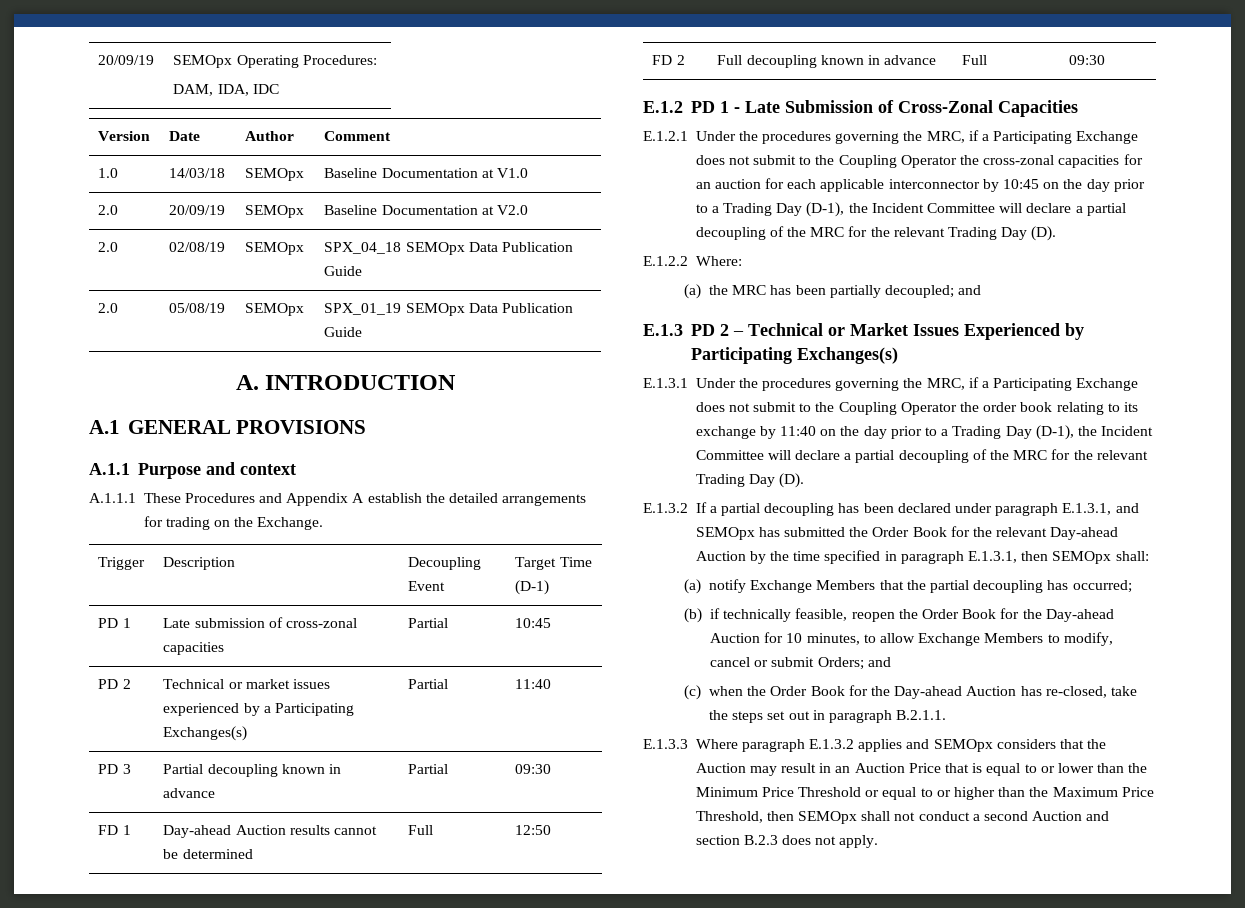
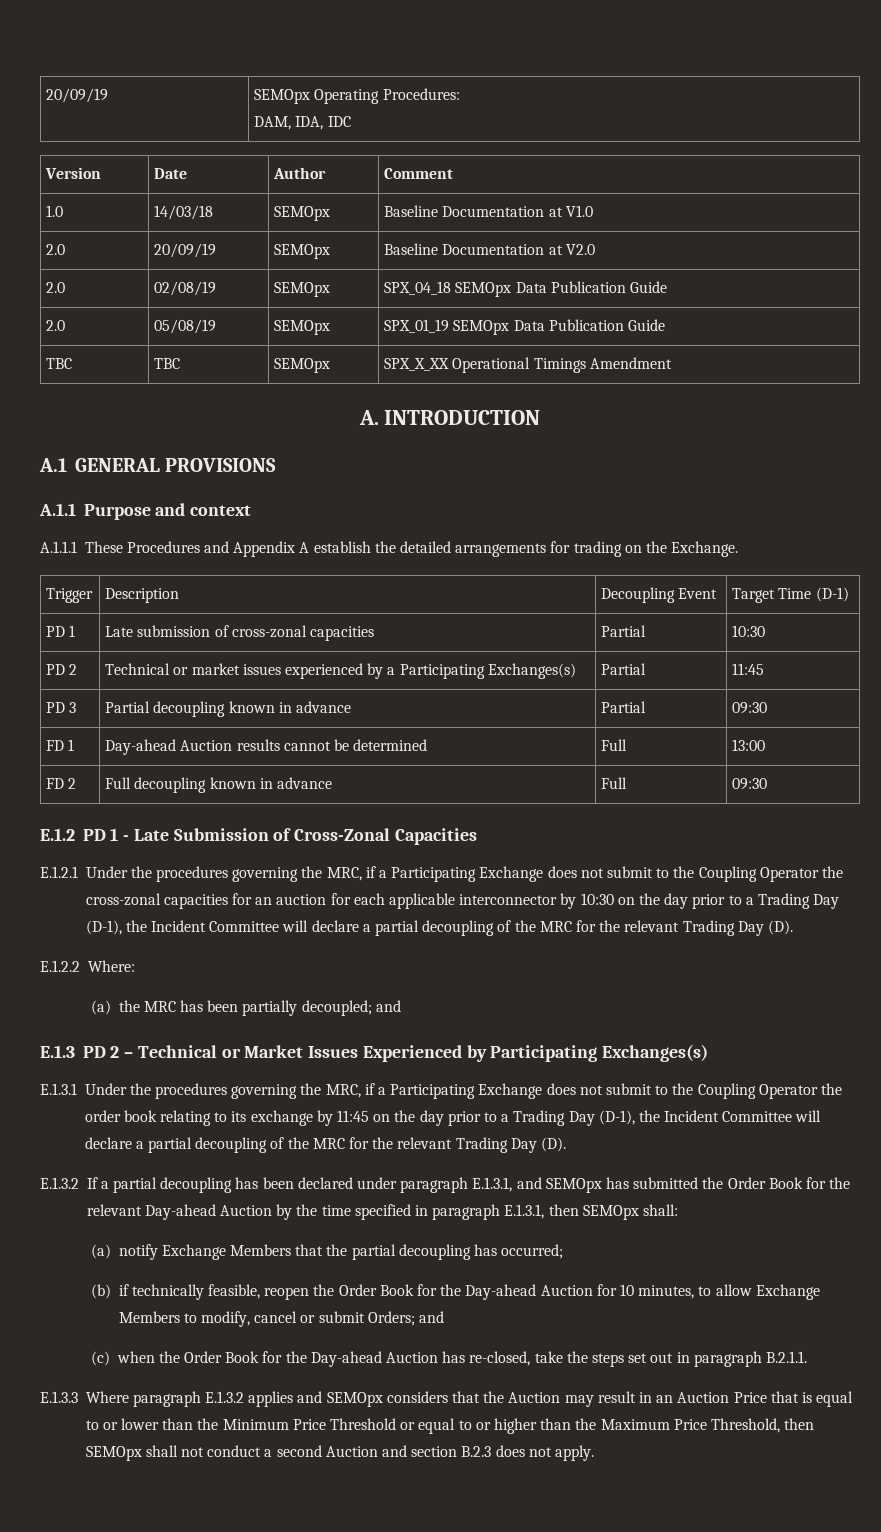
(363, 332) none -> [46,358,73,369] [154,358,181,369] [274,358,331,373] [384,357,672,373] // TBC | TBC | SEMOpx | SPX_X_XX Operational Timings Amendment
[515,618,552,628] 10:45 -> [732,625,766,637] 10:30
[515,679,552,689] 11:40 -> [732,663,765,675] 11:45
[515,825,552,835] 12:50 -> [732,739,766,751] 13:00
[1003,179,1040,189] 10:45 -> [580,893,614,905] 10:30
[780,426,817,436] 11:40 -> [337,1110,370,1122] 11:45

